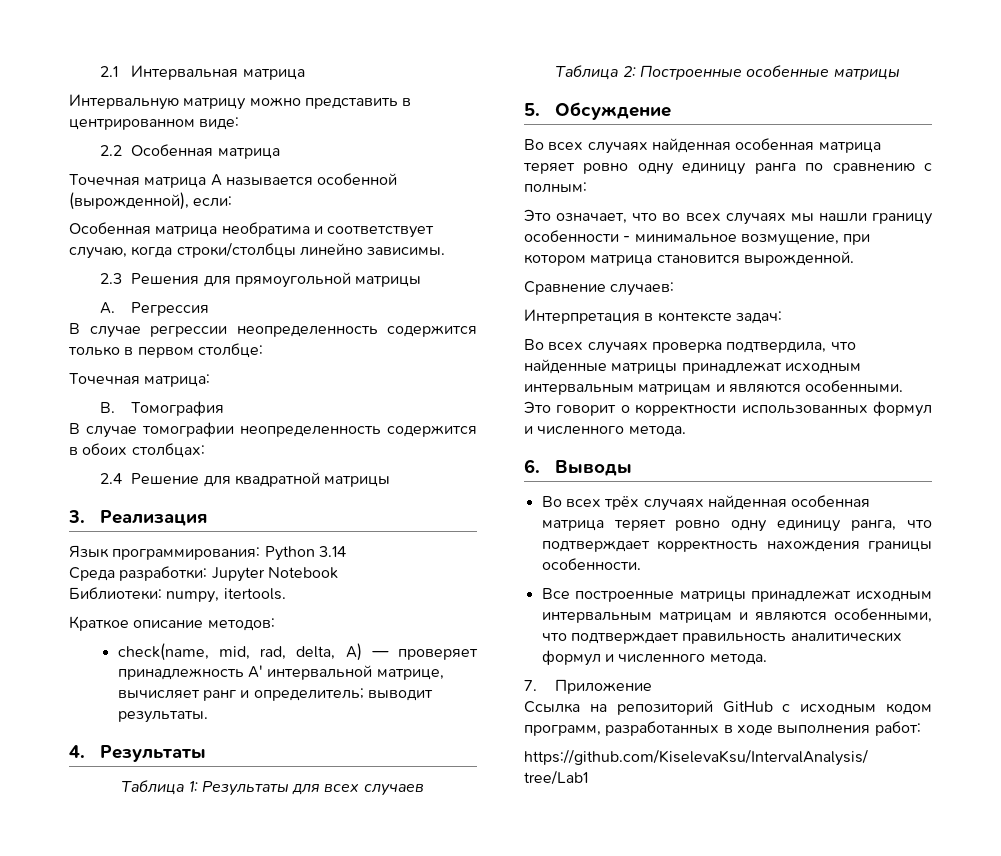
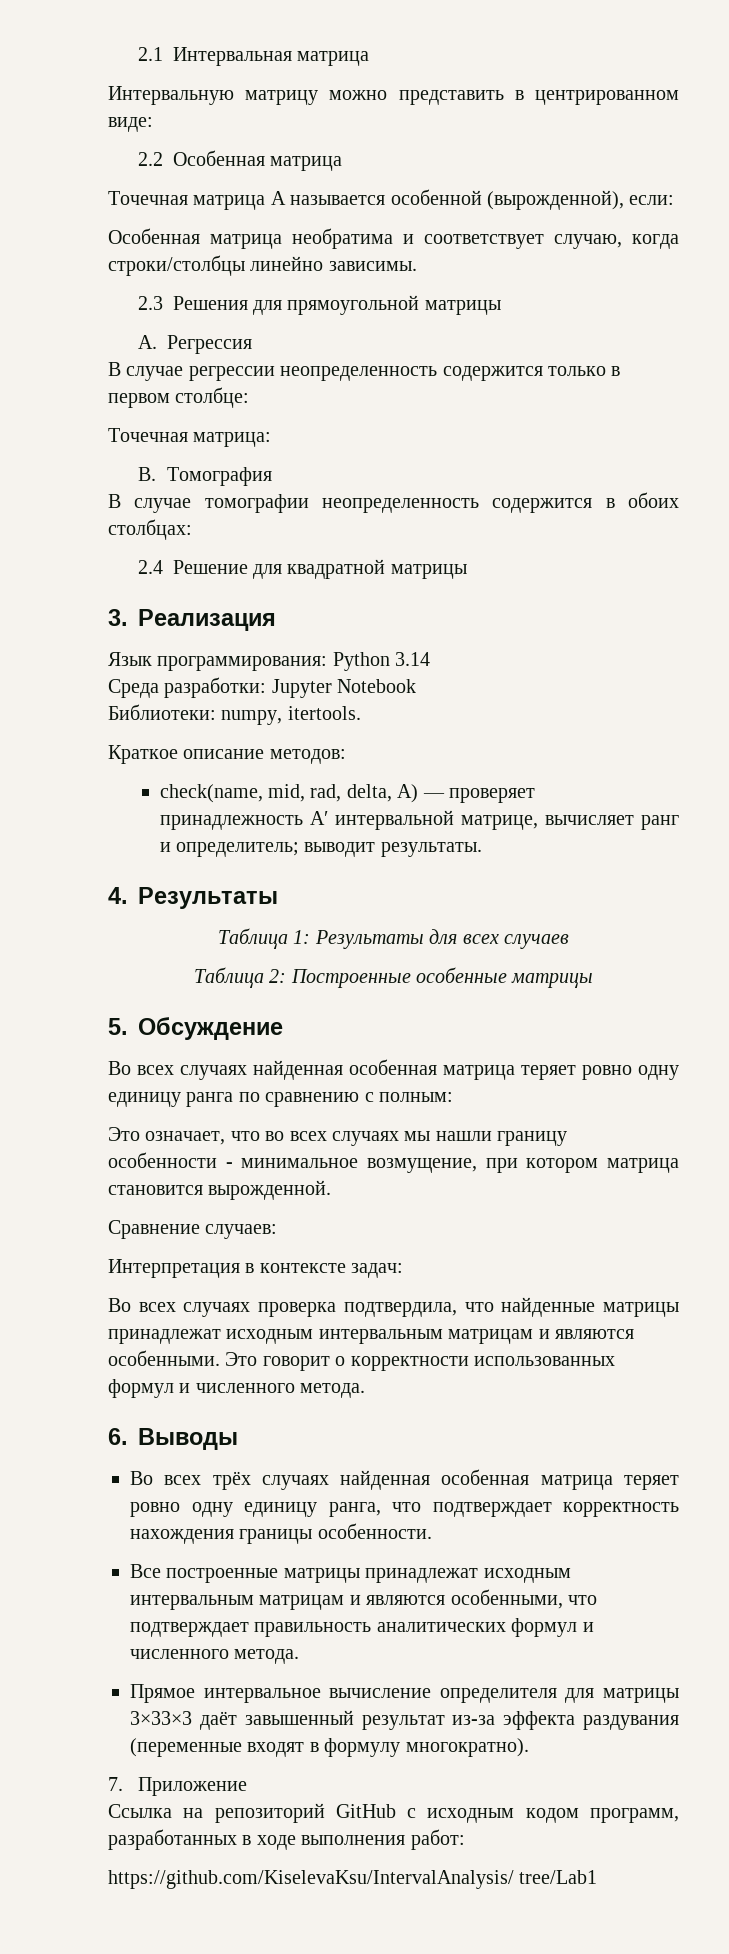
(767, 659) none -> [130,1684,679,1703] [130,1710,679,1730] [130,1738,529,1757] // Прямое интервальное вычисление определителя для матрицы 3×33×3 даёт завышенный результат из-за эффекта раздувания (переменные входят в формулу многократно).

